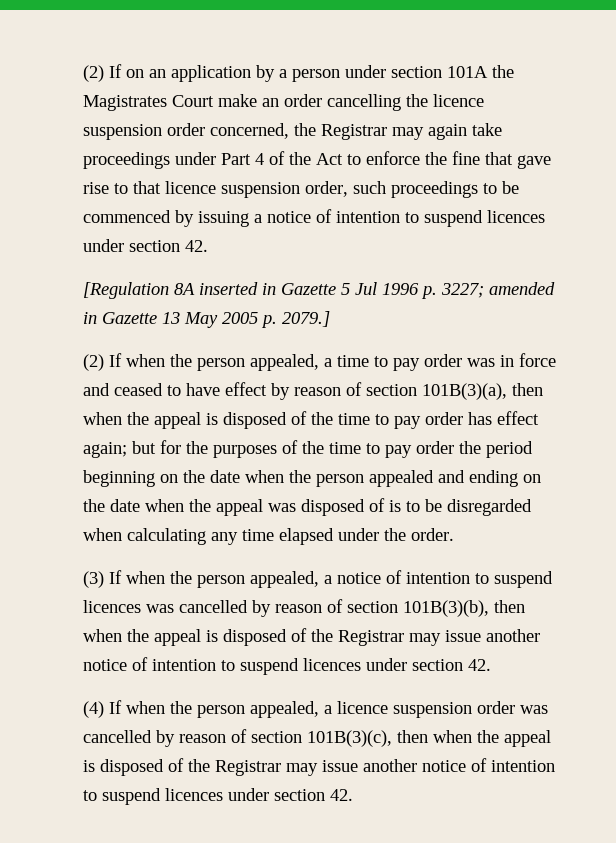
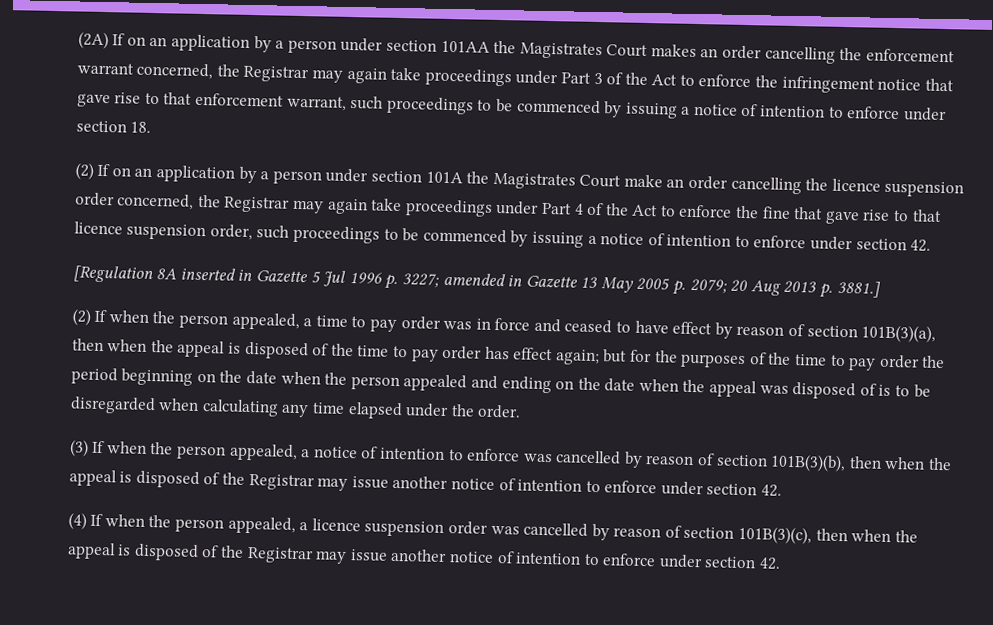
(83, 73) none -> [77,31,955,64] [76,62,954,94] [76,92,947,122] [75,120,152,133] (2A) If on an application by a person under section 101AA the Magistrates Court makes an order cancelling the enforcement warrant concerned, the Registrar may again take proceedings under Part 3 of the Act to enforce the infringement notice that gave rise to that enforcement warrant, such proceedings to be commenced by issuing a notice of intention to enforce under section 18. //
[424,210,546,227] suspend licences -> [753,235,807,249] enforce
[282,311,331,327] 2079.] -> [689,278,881,298] 2079; 20 Aug 2013 p. 3881.]
[494,571,554,588] [83,600,142,613] suspend licences -> [466,448,521,462] enforce
[240,658,362,675] suspend licences -> [604,480,658,494] enforce
[102,788,224,805] suspend licences -> [602,553,657,567] enforce

